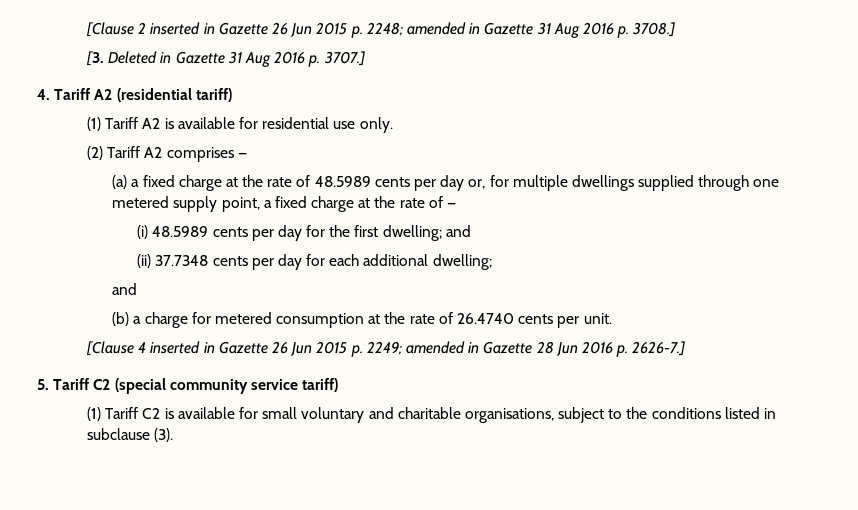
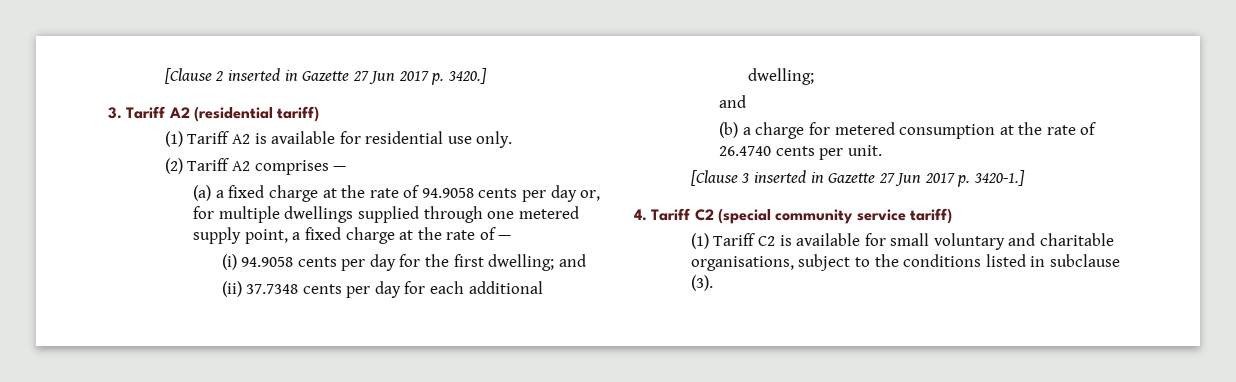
[272,22,676,38] [86,51,365,67] [37,89,50,100] 26 Jun 2015 p. 2248; amended in Gazette 31 Aug 2016 p. 3708.] // [3. Deleted in Gazette 31 Aug 2016 p. 3707.] // 4. -> [352,68,488,85] [108,107,122,119] 27 Jun 2017 p. 3420.] // 3.
[314,176,371,187] 48.5989 -> [421,188,474,198] 94.9058
[152,226,209,237] 48.5989 -> [241,257,294,267] 94.9058
[138,341,686,357] [37,379,49,390] 4 inserted in Gazette 26 Jun 2015 p. 2249; amended in Gazette 28 Jun 2016 p. 2626-7.] // 5. -> [741,170,1026,187] [634,209,647,221] 3 inserted in Gazette 27 Jun 2017 p. 3420-1.] // 4.

